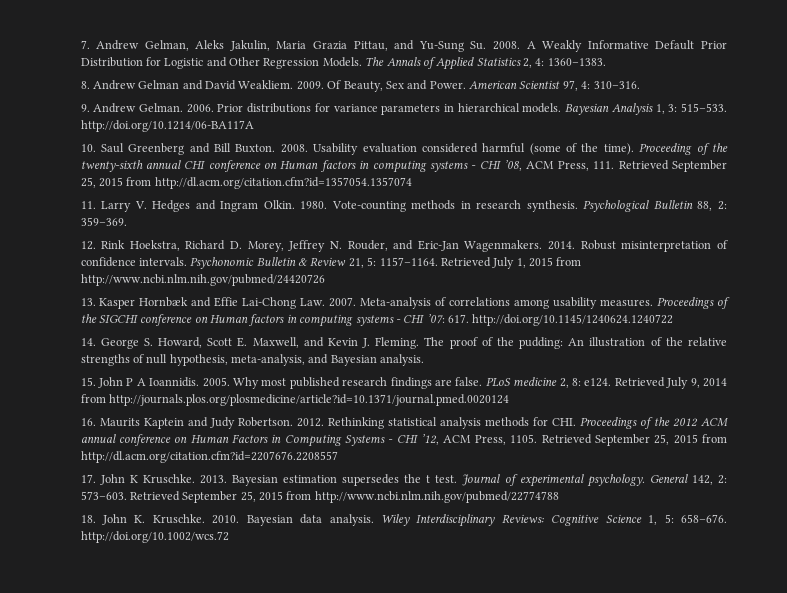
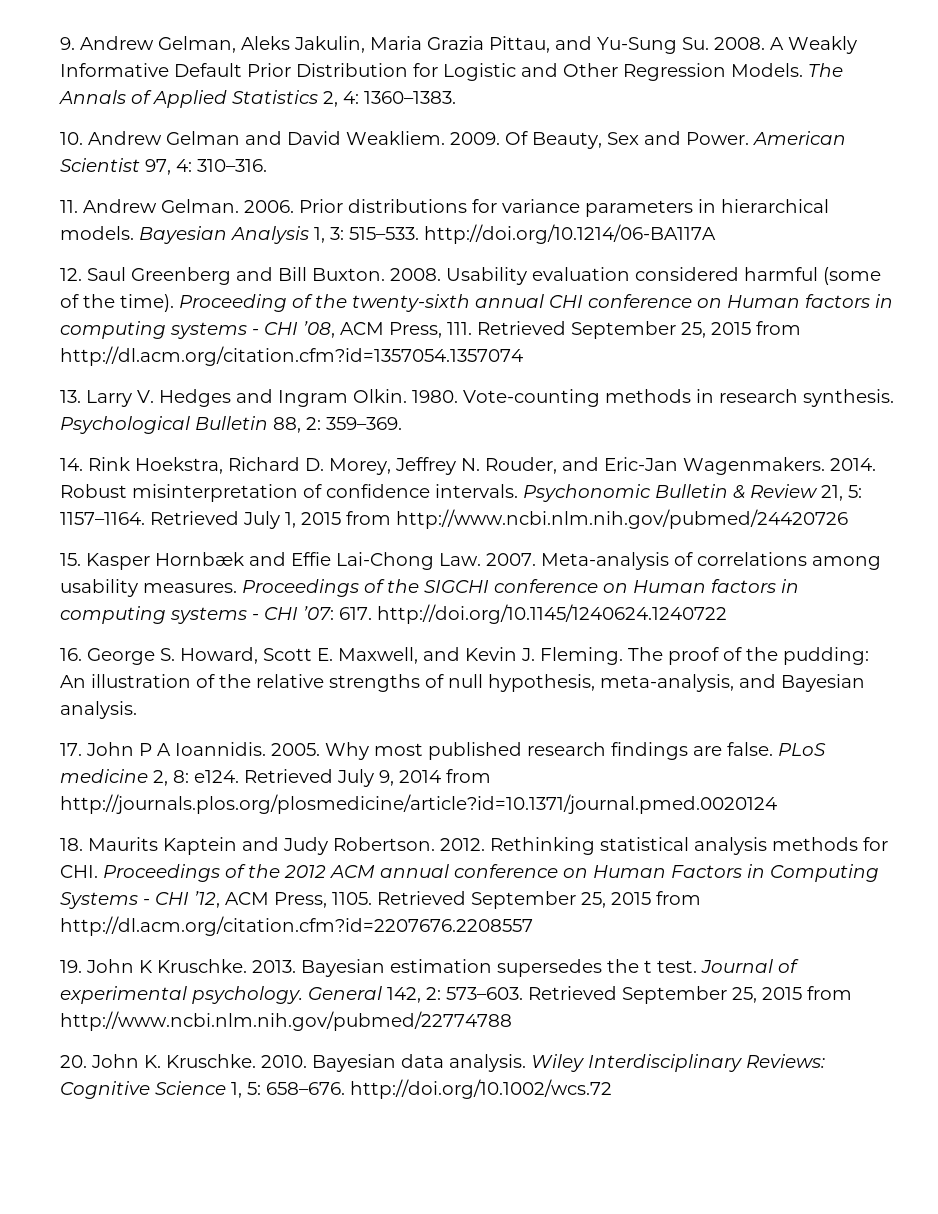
[80,40,90,49] 7. -> [60,37,76,50] 9.
[80,81,90,89] 8. -> [60,132,84,145] 10.
[80,104,90,112] 9. -> [60,200,79,213] 11.
[80,144,96,152] 10. -> [60,268,83,281] 12.
[80,201,96,209] 11. -> [60,390,82,403] 13.
[80,241,96,250] 12. -> [60,458,84,471] 14.
[80,298,96,306] 13. -> [60,553,82,566] 15.
[80,338,96,346] 14. -> [60,648,83,661] 16.
[80,377,96,386] 15. -> [60,743,83,756] 17.
[80,418,96,426] 16. -> [60,838,84,851] 18.
[80,474,96,483] 17. -> [60,960,83,973] 19.
[80,515,96,523] 18. -> [60,1055,88,1068] 20.

